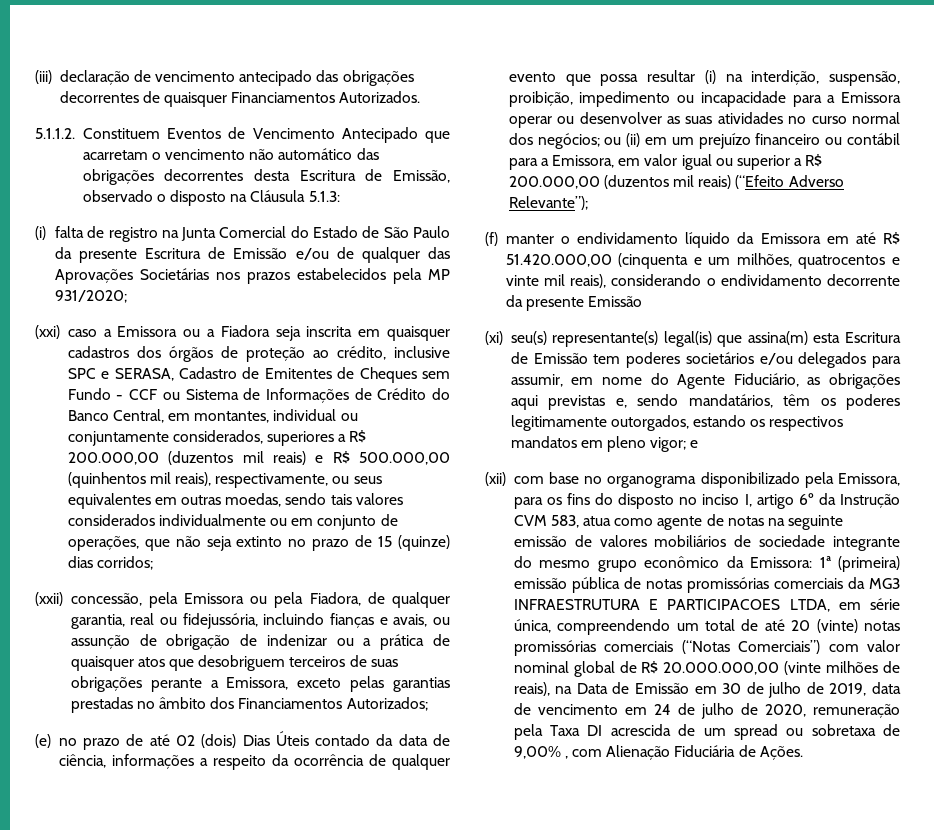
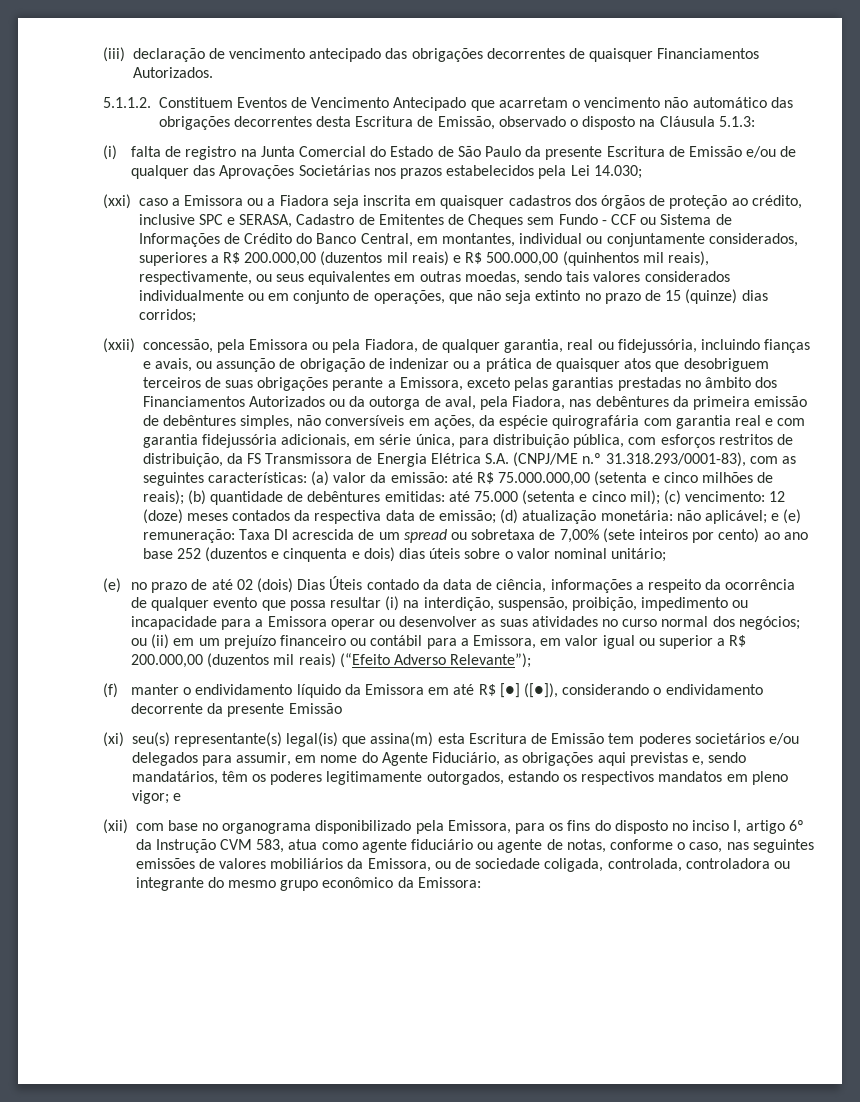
[427,269,450,280] [54,290,127,303] MP 931/2020; -> [570,165,642,179] Lei 14.030;
[346,697,428,711] Autorizados; -> [248,396,808,410] [142,415,806,429] [142,434,793,448] [142,452,796,467] [142,471,774,486] [142,490,786,505] [142,509,802,524] [142,528,808,543] [142,547,667,562] Autorizados ou da outorga de aval, pela Fiadora, nas debêntures da primeira emissão de debêntures simples, não conversíveis em ações, da espécie quirografária com garantia real e com garantia fidejussória adicionais, em série única, para distribuição pública, com esforços restritos de distribuição, da FS Transmissora de Energia Elétrica S.A. (CNPJ/ME n.º 31.318.293/0001-83), com as seguintes características: (a) valor da emissão: até R$ 75.000.000,00 (setenta e cinco milhões de reais); (b) quantidade de debêntures emitidas: até 75.000 (setenta e cinco mil); (c) vencimento: 12 (doze) meses contados da respectiva data de emissão; (d) atualização monetária: não aplicável; e (e) remuneração: Taxa DI acrescida de um spread ou sobretaxa de 7,00% (sete inteiros por cento) ao ano base 252 (duzentos e cinquenta e dois) dias úteis sobre o valor nominal unitário;
[505,253,900,269] [505,274,607,288] 51.420.000,00 (cinquenta e um milhões, quatrocentos e vinte mil reais), -> [499,683,558,698] [●] ([●]),
[706,514,844,530] [513,535,826,547] de notas na seguinte emissão de valores mobiliários de sociedade -> [411,839,814,853] [135,858,790,872] fiduciário ou agente de notas, conforme o caso, nas seguintes emissões de valores mobiliários da Emissora, ou de sociedade coligada, controlada, controladora ou
[819,556,900,572] [513,577,900,593] [513,598,900,612] [513,619,900,635] [513,640,900,656] [513,661,900,677] [513,682,901,698] [513,703,900,719] [513,724,900,740] [513,745,803,760] 1ª (primeira) emissão pública de notas promissórias comerciais da MG3 INFRAESTRUTURA E PARTICIPACOES LTDA, em série única, compreendendo um total de até 20 (vinte) notas promissórias comerciais (“Notas Comerciais”) com valor nominal global de R$ 20.000.000,00 (vinte milhões de reais), na Data de Emissão em 30 de julho de 2019, data de vencimento em 24 de julho de 2020, remuneração pela Taxa DI acrescida de um spread ou sobretaxa de 9,00% , com Alienação Fiduciária de Ações. -> (481, 882) none

